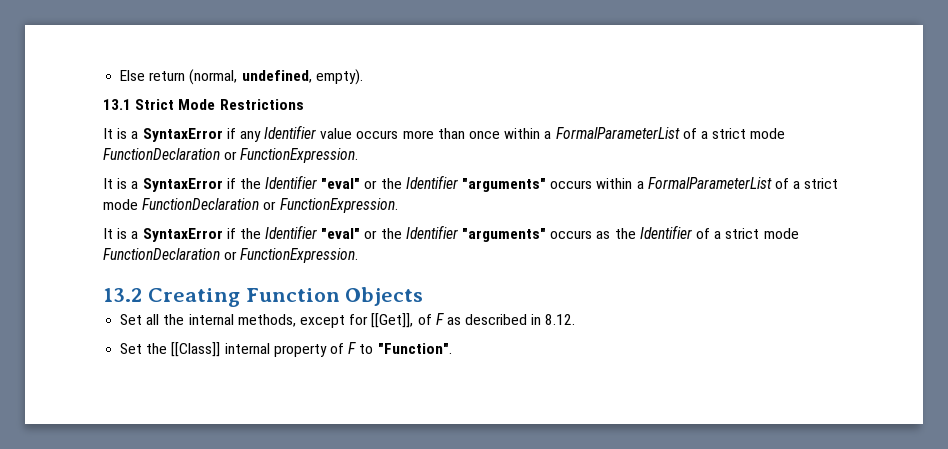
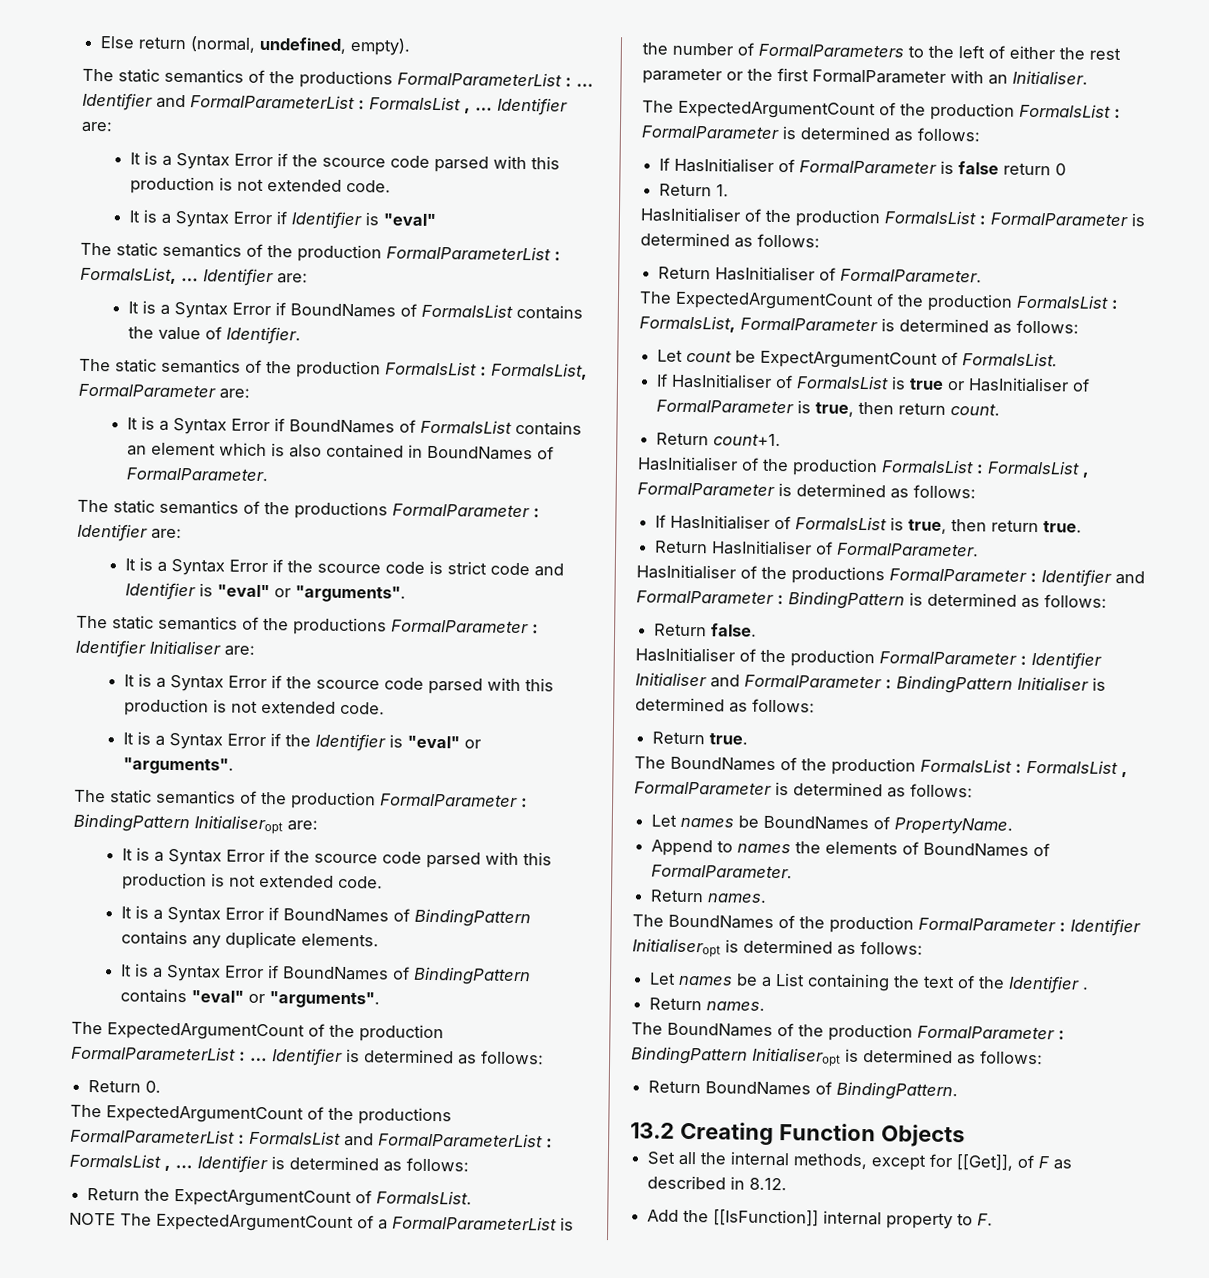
[103,99,304,110] [103,125,786,142] [103,148,359,163] [103,175,839,192] [103,198,398,213] [103,225,799,242] [103,248,359,263] 13.1 Strict Mode Restrictions // It is a SyntaxError if any Identifier value occurs more than once within a FormalParameterList of a strict mode FunctionDeclaration or FunctionExpression. // It is a SyntaxError if the Identifier "eval" or the Identifier "arguments" occurs within a FormalParameterList of a strict mode FunctionDeclaration or FunctionExpression. // It is a SyntaxError if the Identifier "eval" or the Identifier "arguments" occurs as the Identifier of a strict mode FunctionDeclaration or FunctionExpression. -> [82,68,594,89] [82,92,568,116] [81,121,113,133] [129,151,560,173] [129,176,391,195] [128,209,436,230] [80,242,561,263] [80,266,308,287] [127,300,583,320] [127,326,301,345] [79,358,588,380] [78,383,250,399] [126,416,582,436] [126,442,554,461] [125,467,268,482] [77,499,540,520] [77,523,182,542] [124,557,564,577] [124,582,406,603] [76,615,539,636] [75,639,255,658] [123,673,554,695] [123,698,385,717] [122,731,481,752] [122,757,234,775] [74,789,528,810] [73,813,318,835] [121,847,552,869] [121,872,383,891] [120,905,531,928] [120,930,379,950] [120,963,531,986] [119,988,380,1009] [71,1021,444,1043] [71,1045,544,1066] [88,1079,162,1093] [70,1104,452,1126] [70,1128,553,1148] [69,1153,469,1174] [87,1187,473,1208] [69,1212,574,1233] [642,42,1121,60] [642,67,1088,85] [642,100,1121,121] [641,125,980,142] [659,157,1067,176] [659,183,730,197] [640,207,1146,228] [640,232,820,248] [658,266,983,283] [639,291,1118,312] [639,315,1079,334] [657,349,1059,369] [656,373,1091,393] [656,399,1001,417] [656,432,782,447] [637,456,1089,478] [637,482,976,499] [655,514,1083,535] [655,540,980,557] [636,564,1145,587] [636,590,1107,610] [654,623,758,637] [635,647,1102,670] [635,672,1106,694] [635,697,815,713] [652,731,749,745] [634,756,1128,778] [634,781,973,798] [651,814,1014,835] [651,839,1051,857] [651,864,794,879] [650,889,768,903] [632,914,1141,937] [632,938,923,958] [649,972,1089,994] [649,997,766,1011] [631,1022,1065,1042] [631,1046,1043,1067] [648,1080,959,1101] The static semantics of the productions FormalParameterList : … Identifier and FormalParameterList : FormalsList , … Identifier are: // It is a Syntax Error if the scource code parsed with this production is not extended code. // It is a Syntax Error if Identifier is "eval" // The static semantics of the production FormalParameterList : FormalsList, … Identifier are: // It is a Syntax Error if BoundNames of FormalsList contains the value of Identifier. // The static semantics of the production FormalsList : FormalsList, FormalParameter are: // It is a Syntax Error if BoundNames of FormalsList contains an element which is also contained in BoundNames of FormalParameter. // The static semantics of the productions FormalParameter : Identifier are: // It is a Syntax Error if the scource code is strict code and Identifier is "eval" or "arguments". // The static semantics of the productions FormalParameter : Identifier Initialiser are: // It is a Syntax Error if the scource code parsed with this production is not extended code. // It is a Syntax Error if the Identifier is "eval" or "arguments". // The static semantics of the production FormalParameter : BindingPattern Initialiseropt are: // It is a Syntax Error if the scource code parsed with this production is not extended code. // It is a Syntax Error if BoundNames of BindingPattern contains any duplicate elements. // It is a Syntax Error if BoundNames of BindingPattern contains "eval" or "arguments". // The ExpectedArgumentCount of the production FormalParameterList : … Identifier is determined as follows: // Return 0. // The ExpectedArgumentCount of the productions FormalParameterList : FormalsList and FormalParameterList : FormalsList , … Identifier is determined as follows: // Return the ExpectArgumentCount of FormalsList. // NOTE The ExpectedArgumentCount of a FormalParameterList is the number of FormalParameters to the left of either the rest parameter or the first FormalParameter with an Initialiser. // The ExpectedArgumentCount of the production FormalsList : FormalParameter is determined as follows: // If HasInitialiser of FormalParameter is false return 0 // Return 1. // HasInitialiser of the production FormalsList : FormalParameter is determined as follows: // Return HasInitialiser of FormalParameter. // The ExpectedArgumentCount of the production FormalsList : FormalsList, FormalParameter is determined as follows: // Let count be ExpectArgumentCount of FormalsList. // If HasInitialiser of FormalsList is true or HasInitialiser of FormalParameter is true, then return count. // Return count+1. // HasInitialiser of the production FormalsList : FormalsList , FormalParameter is determined as follows: // If HasInitialiser of FormalsList is true, then return true. // Return HasInitialiser of FormalParameter. // HasInitialiser of the productions FormalParameter : Identifier and FormalParameter : BindingPattern is determined as follows: // Return false. // HasInitialiser of the production FormalParameter : Identifier Initialiser and FormalParameter : BindingPattern Initialiser is determined as follows: // Return true. // The BoundNames of the production FormalsList : FormalsList , FormalParameter is determined as follows: // Let names be BoundNames of PropertyName. // Append to names the elements of BoundNames of FormalParameter. // Return names. // The BoundNames of the production FormalParameter : Identifier Initialiseropt is determined as follows: // Let names be a List containing the text of the Identifier . // Return names. // The BoundNames of the production FormalParameter : BindingPattern Initialiseropt is determined as follows: // Return BoundNames of BindingPattern.
[120,342,452,357] Set the [[Class]] internal property of F to "Function". -> [647,1209,994,1230] Add the [[IsFunction]] internal property to F.

